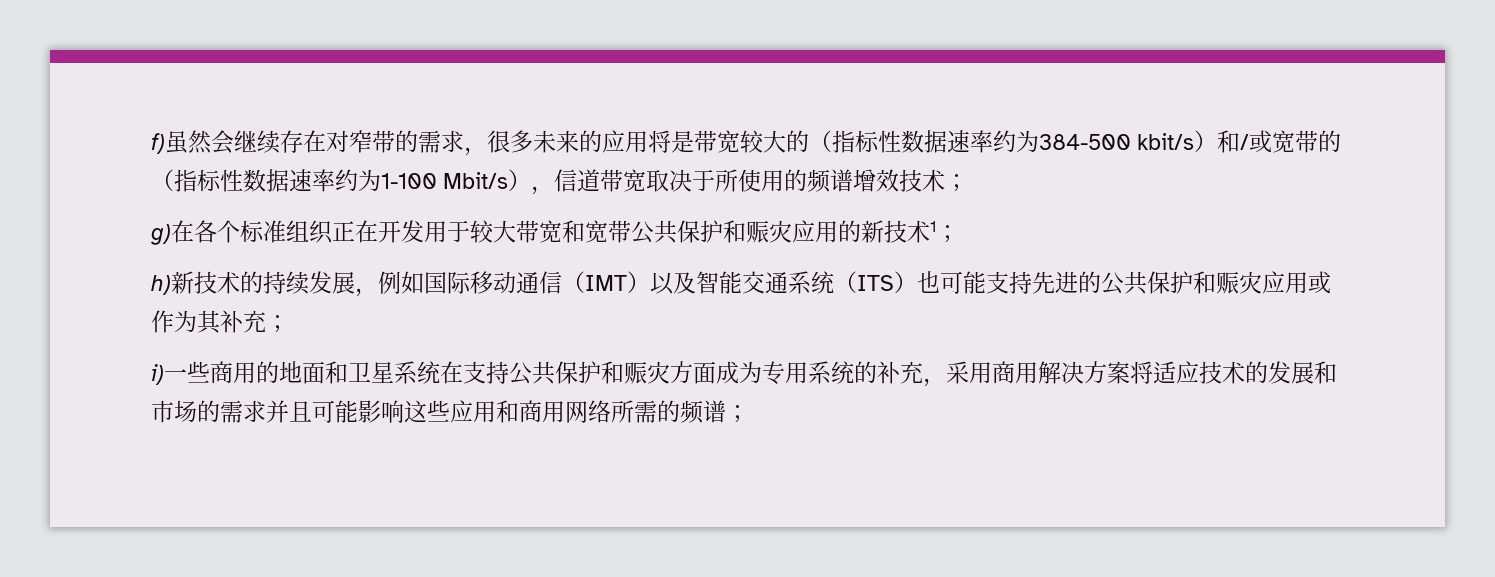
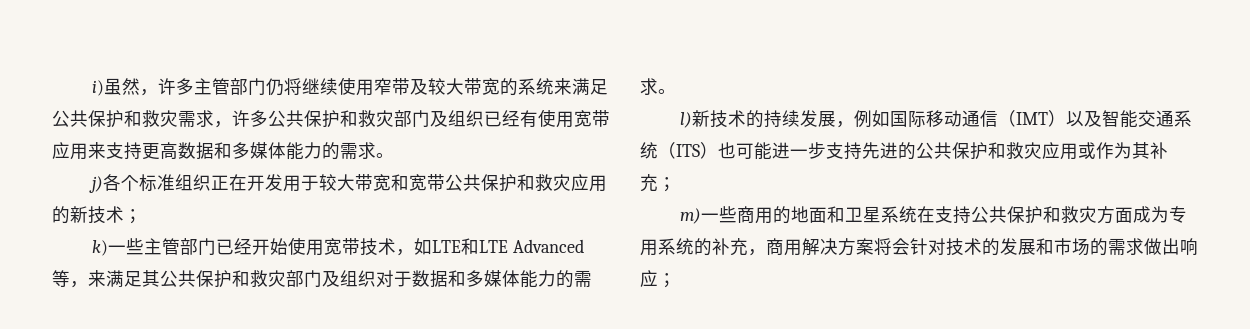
[151,130,1342,156] [151,169,969,195] [150,220,194,245] f)虽然会继续存在对窄带的需求，很多未来的应用将是带宽较大的（指标性数据速率约为384-500 kbit/s）和/或宽带的（指标性数据速率约为1-100 Mbit/s），信道带宽取决于所使用的频谱增效技术； // g)在 -> [92,77,609,96] [52,109,610,128] [52,142,394,160] [89,176,104,193] i)虽然，许多主管部门仍将继续使用窄带及较大带宽的系统来满足公共保护和救灾需求，许多公共保护和救灾部门及组织已经有使用宽带应用来支持更高数据和多媒体能力的需求。 // j)
[746,220,769,243] 赈 -> [535,174,554,191] 救
[930,221,959,243] [151,275,171,295] 1； // h) -> [124,209,142,224] [92,237,584,256] [52,270,592,288] [640,78,676,95] [680,112,693,128] ； // k)一些主管部门已经开始使用宽带技术，如LTE和LTE Advanced等，来满足其公共保护和救灾部门及组织对于数据和多媒体能力的需求。 // l)
(986, 282) none -> [772,142,826,159] 进一步
[1216,271,1239,294] 赈 -> [1006,142,1024,159] 救
[151,364,164,385] i) -> [680,208,702,224] m)
[624,361,647,384] 赈 -> [1061,206,1080,223] 救
[946,361,992,384] 采用 -> (766, 252) none
[1153,361,1199,384] 适应 -> [892,238,946,255] 会针对
[266,400,726,424] 并且可能影响这些应用和商用网络所需的频谱 -> [1144,238,1198,256] [640,270,658,287] 做出响应

